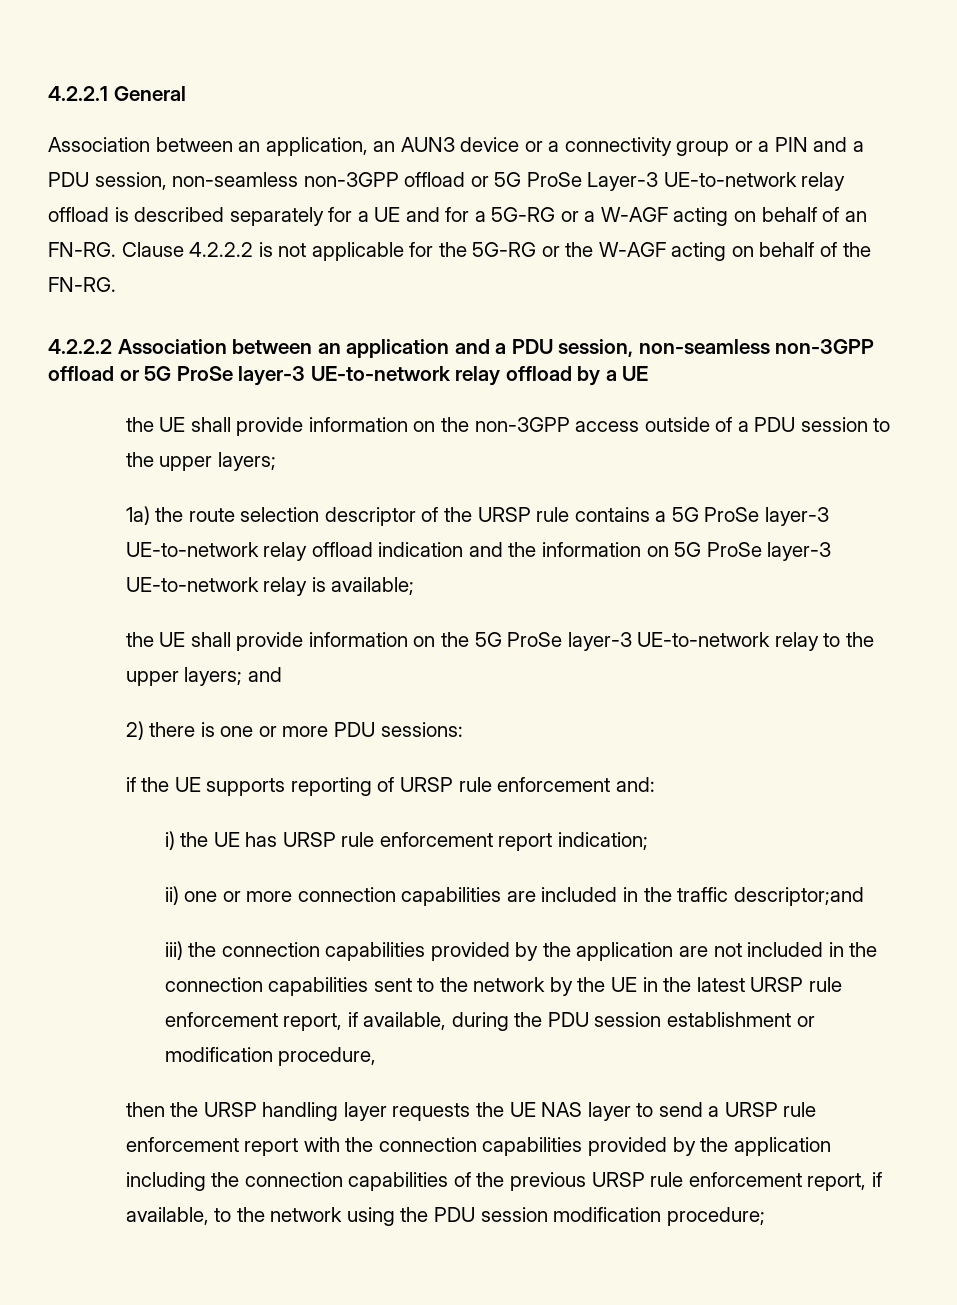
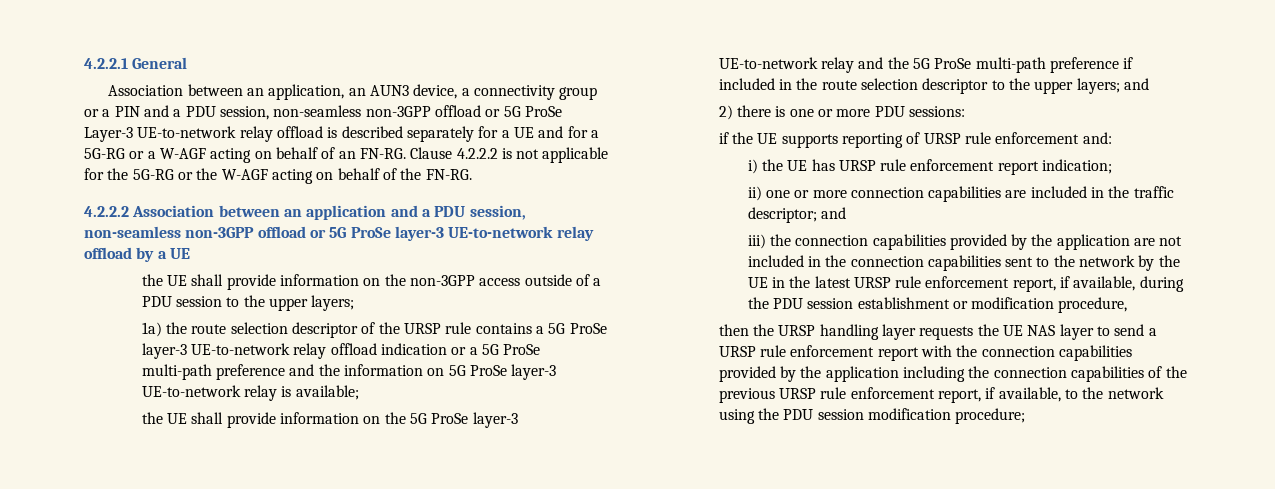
[460,137,543,152] device or -> [413,84,458,99] device,
(464, 549) none -> [451,344,541,355] [141,364,286,380] or a 5G ProSe multi-path preference
(819, 641) none -> [858,57,1134,73] [718,78,989,94] and the 5G ProSe multi-path preference if included in the route selection descriptor
[733,887,864,906] descriptor;and -> [747,207,846,223] descriptor; and

